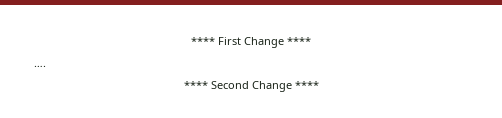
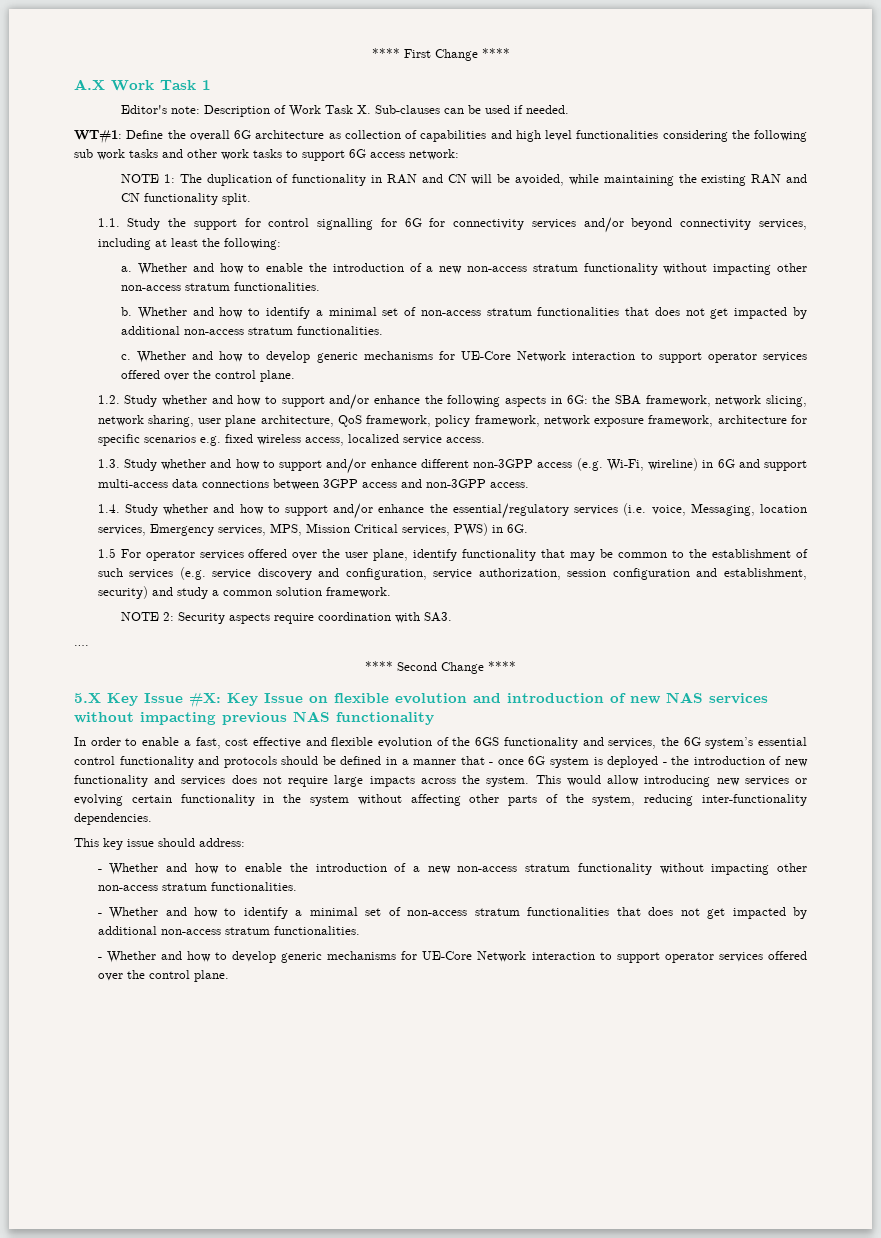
(311, 41) none -> [74,79,211,91] [121,105,570,117] [74,130,807,144] [74,149,459,161] [121,174,807,186] [121,193,252,205] [97,217,807,233] [97,238,281,250] [121,263,807,275] [121,282,321,291] [121,307,808,319] [121,326,384,335] [121,351,807,363] [121,370,296,382] [97,394,807,410] [97,415,808,427] [97,434,485,446] [97,458,808,474] [97,479,529,490] [97,503,807,519] [97,523,528,536] [97,548,808,561] [97,567,808,580] [97,586,391,599] [121,612,453,624] // A.X Work Task 1 // Editor's note: Description of Work Task X. Sub-clauses can be used if needed. // WT#1: Define the overall 6G architecture as collection of capabilities and high level functionalities considering the following sub work tasks and other work tasks to support 6G access network: // NOTE 1: The duplication of functionality in RAN and CN will be avoided, while maintaining the existing RAN and CN functionality split. // 1.1. Study the support for control signalling for 6G for connectivity services and/or beyond connectivity services, including at least the following: // a. Whether and how to enable the introduction of a new non-access stratum functionality without impacting other non-access stratum functionalities. // b. Whether and how to identify a minimal set of non-access stratum functionalities that does not get impacted by additional non-access stratum functionalities. // c. Whether and how to develop generic mechanisms for UE-Core Network interaction to support operator services offered over the control plane. // 1.2. Study whether and how to support and/or enhance the following aspects in 6G: the SBA framework, network slicing, network sharing, user plane architecture, QoS framework, policy framework, network exposure framework, architecture for specific scenarios e.g. fixed wireless access, localized service access. // 1.3. Study whether and how to support and/or enhance different non-3GPP access (e.g. Wi-Fi, wireline) in 6G and support multi-access data connections between 3GPP access and non-3GPP access. // 1.4. Study whether and how to support and/or enhance the essential/regulatory services (i.e. voice, Messaging, location services, Emergency services, MPS, Mission Critical services, PWS) in 6G. // 1.5 For operator services offered over the user plane, identify functionality that may be common to the establishment of such services (e.g. service discovery and configuration, service authorization, session configuration and establishment, security) and study a common solution framework. // NOTE 2: Security aspects require coordination with SA3.
(319, 85) none -> [74,692,768,708] [74,711,434,725] [74,737,808,749] [74,756,808,768] [74,775,808,787] [74,794,807,806] [74,813,152,825] [74,838,245,850] [97,863,807,875] [97,882,297,891] [97,907,807,919] [97,926,360,935] [97,951,807,963] [97,970,229,982] // 5.X Key Issue #X: Key Issue on flexible evolution and introduction of new NAS services without impacting previous NAS functionality // In order to enable a fast, cost effective and flexible evolution of the 6GS functionality and services, the 6G system’s essential control functionality and protocols should be defined in a manner that - once 6G system is deployed - the introduction of new functionality and services does not require large impacts across the system. This would allow introducing new services or evolving certain functionality in the system without affecting other parts of the system, reducing inter-functionality dependencies. // This key issue should address: // - Whether and how to enable the introduction of a new non-access stratum functionality without impacting other non-access stratum functionalities. // - Whether and how to identify a minimal set of non-access stratum functionalities that does not get impacted by additional non-access stratum functionalities. // - Whether and how to develop generic mechanisms for UE-Core Network interaction to support operator services offered over the control plane.

